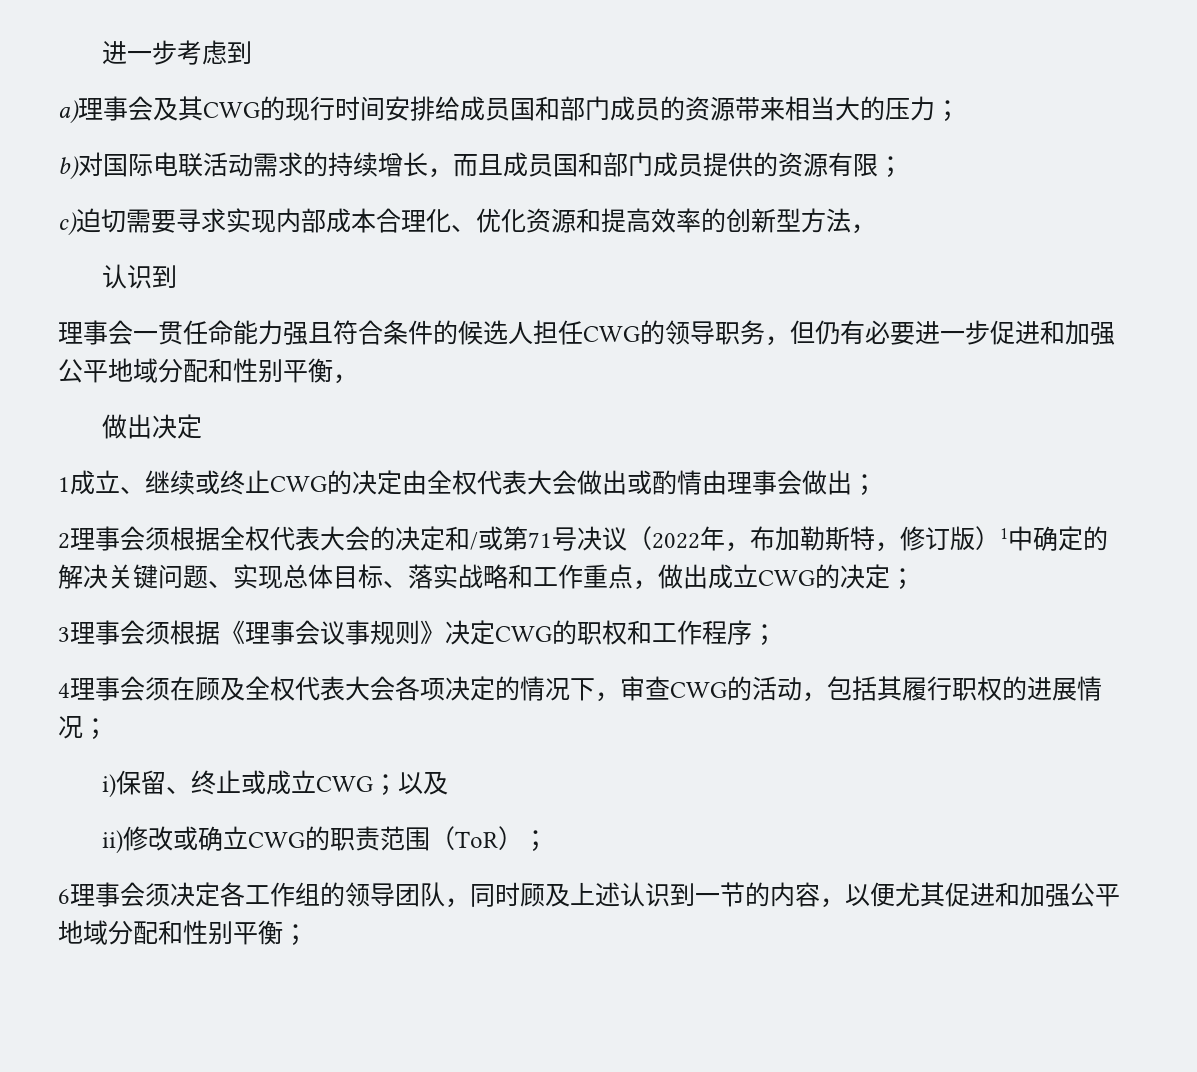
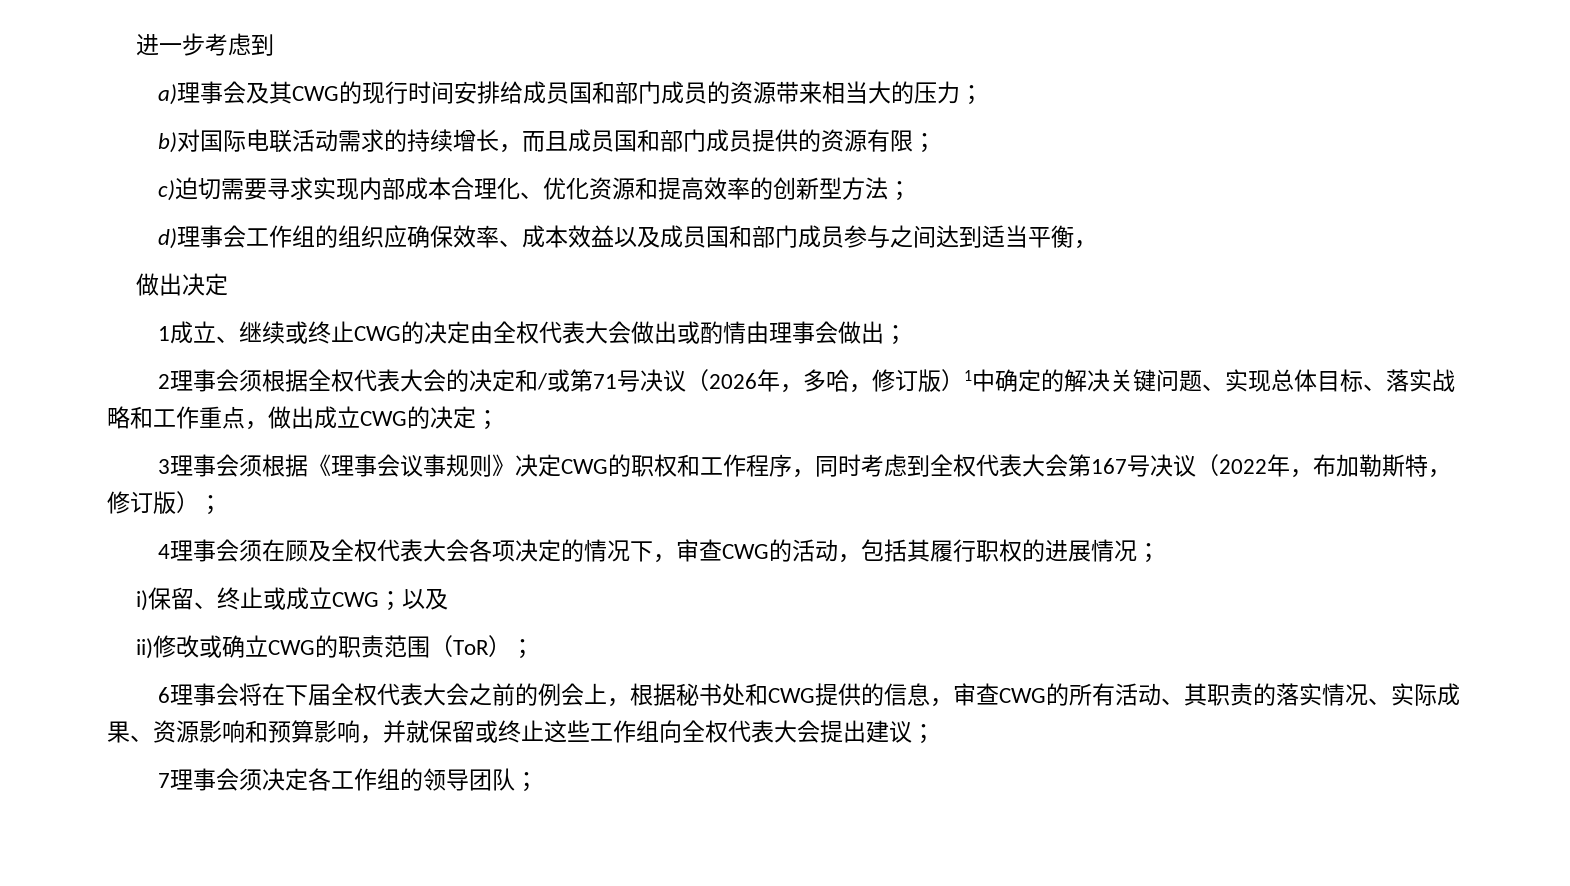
[851,224,876,234] [101,264,177,289] [58,320,1115,346] [58,358,283,383] ， // 认识到 // 理事会一贯任命能力强且符合条件的候选人担任CWG的领导职务，但仍有必要进一步促进和加强公平地域分配和性别 -> [887,181,911,201] [157,225,1028,249] ； // d)理事会工作组的组织应确保效率、成本效益以及成员国和部门成员参与之间达到适当
[652,526,875,552] 2022年，布加勒斯特 -> [708,369,849,393] 2026年，多哈
(752, 632) none -> [791,454,1451,478] [107,491,199,514] ，同时考虑到全权代表大会第167号决议（2022年，布加勒斯特，修订版）
(145, 894) none -> [238,683,1460,707] [107,720,935,744] [157,768,239,791] 将在下届全权代表大会之前的例会上，根据秘书处和CWG提供的信息，审查CWG的所有活动、其职责的落实情况、实际成果、资源影响和预算影响，并就保留或终止这些工作组向全权代表大会提出建议； // 7理事会
[445,882,1120,908] [58,920,283,945] ，同时顾及上述认识到一节的内容，以便尤其促进和加强公平地域分配和性别平衡 -> (515, 779) none

